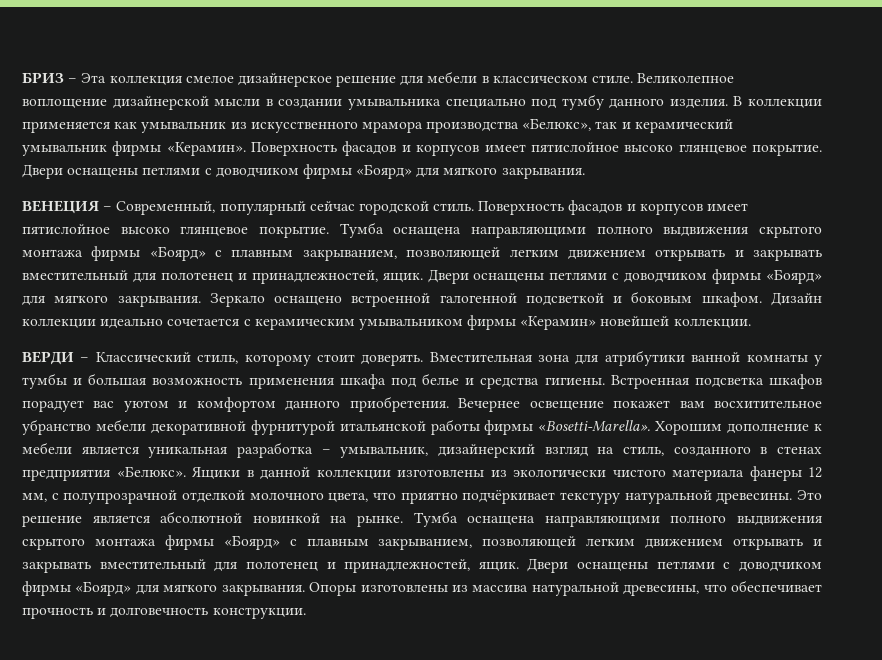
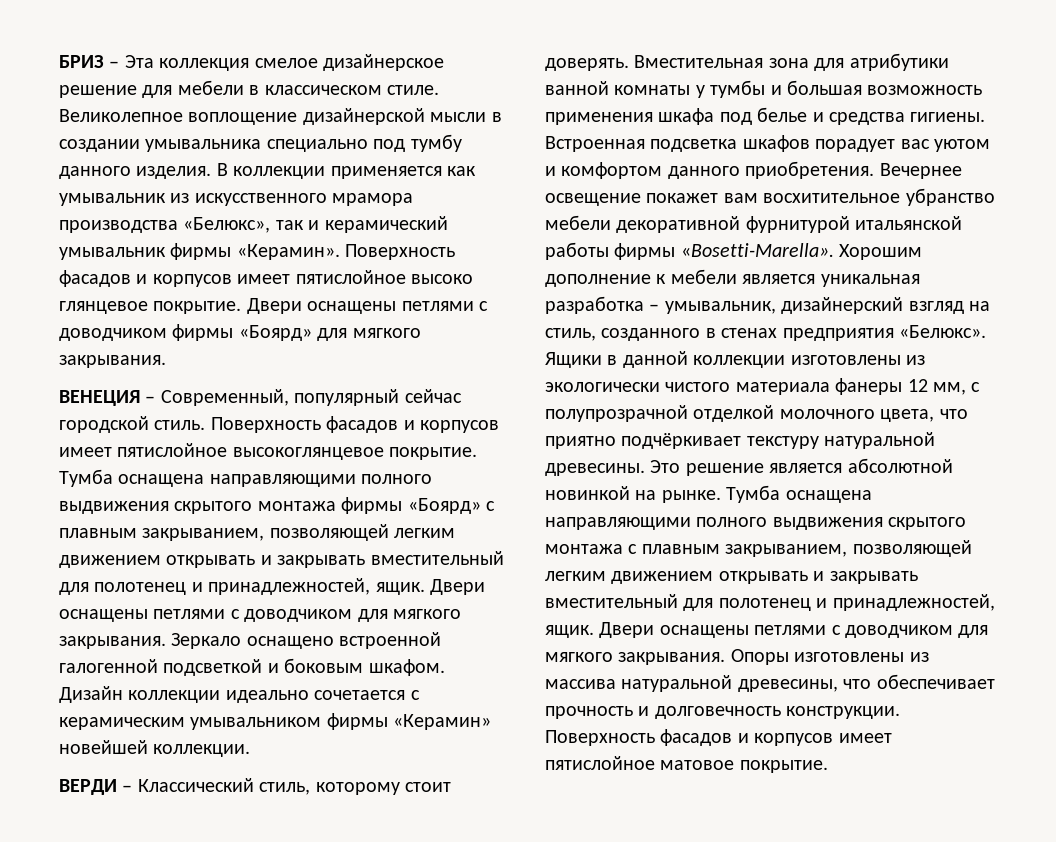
[120,226,249,237] высоко глянцевое -> [232,447,384,460] высокоглянцевое
[712,269,822,284] фирмы «Боярд» -> (353, 615) none
[164,535,280,550] фирмы «Боярд» -> (623, 549) none
[22,581,132,596] фирмы «Боярд» -> (953, 631) none
(306, 613) none -> [545,729,892,746] [545,756,828,773] Поверхность фасадов и корпусов имеет пятислойное матовое покрытие.

